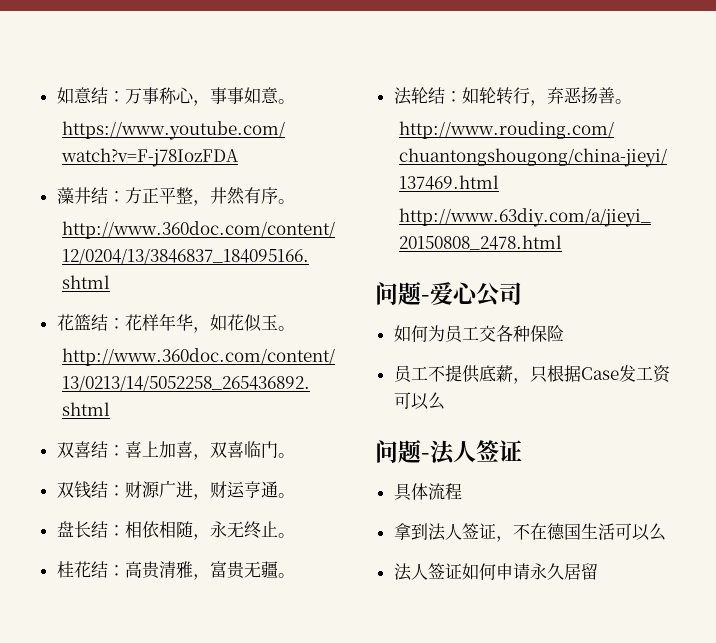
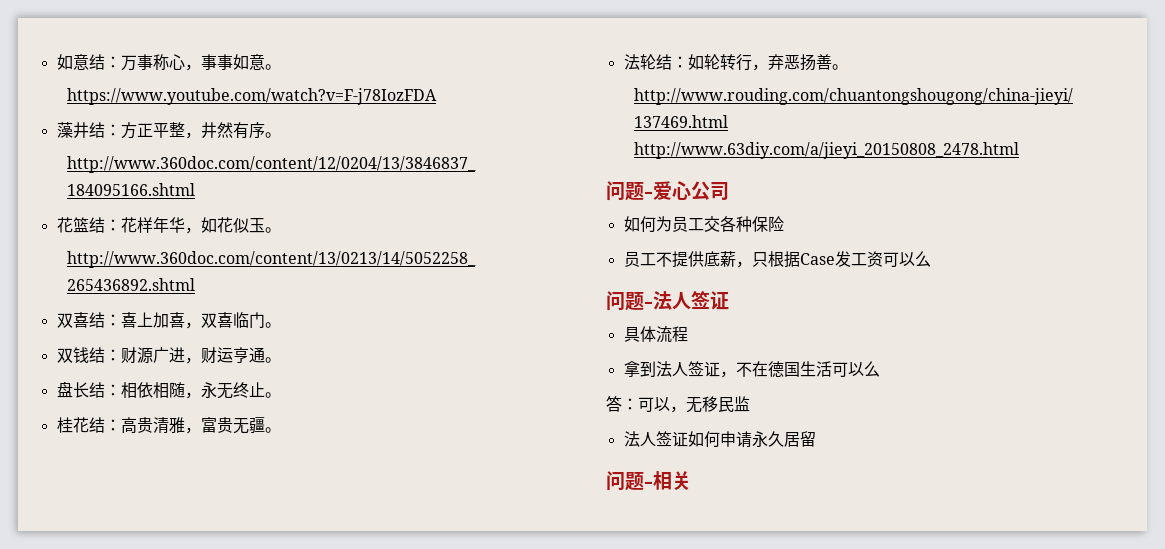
(666, 532) none -> [606,396,750,413] // 答：可以，无移民监
(598, 571) none -> [606,471,691,491] // 问题-相关

